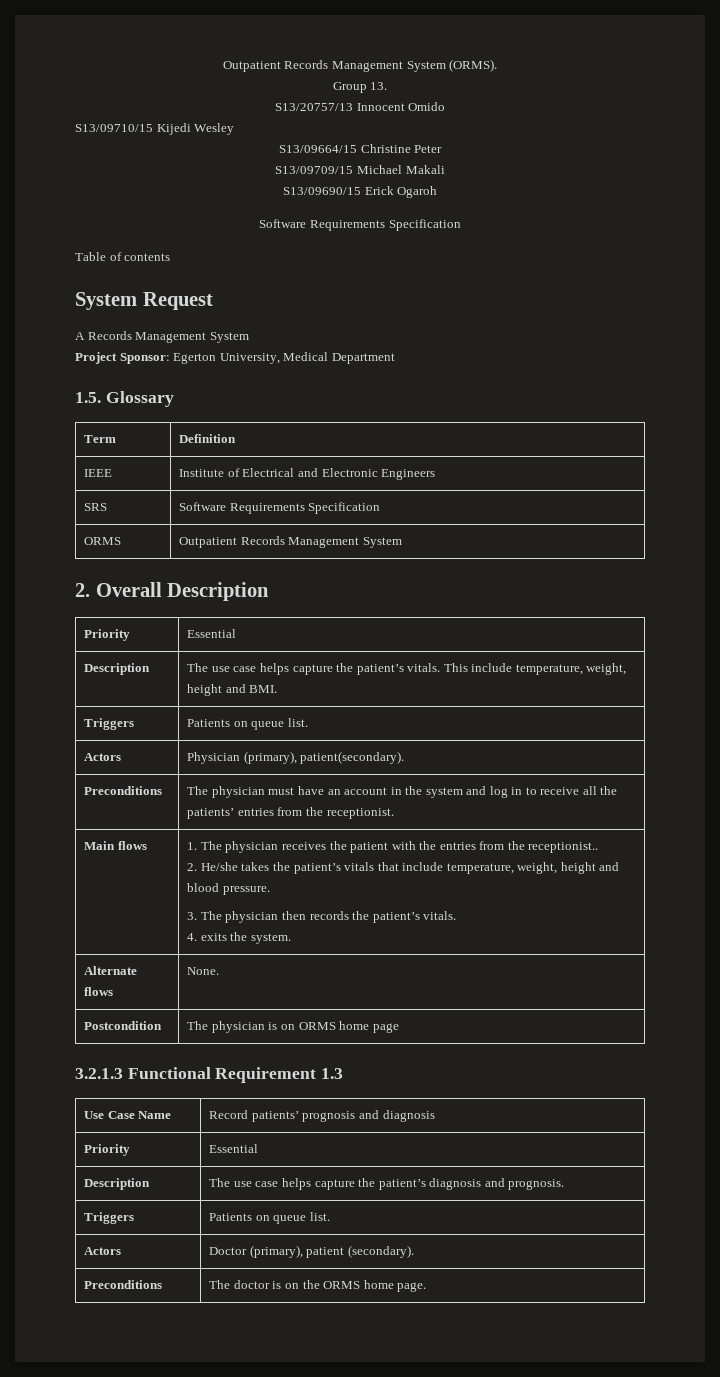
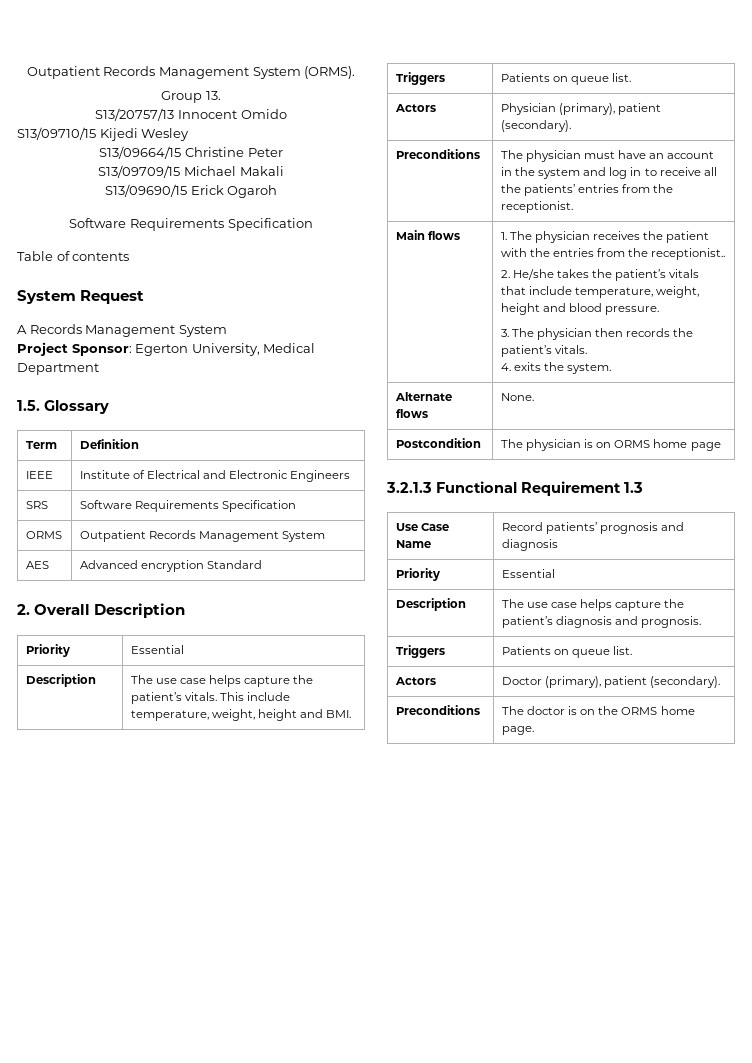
(402, 542) none -> [25,561,49,569] [79,560,263,572] // AES | Advanced encryption Standard
[300,751,405,764] patient(secondary). -> [618,103,662,115] [500,120,571,132] patient (secondary).

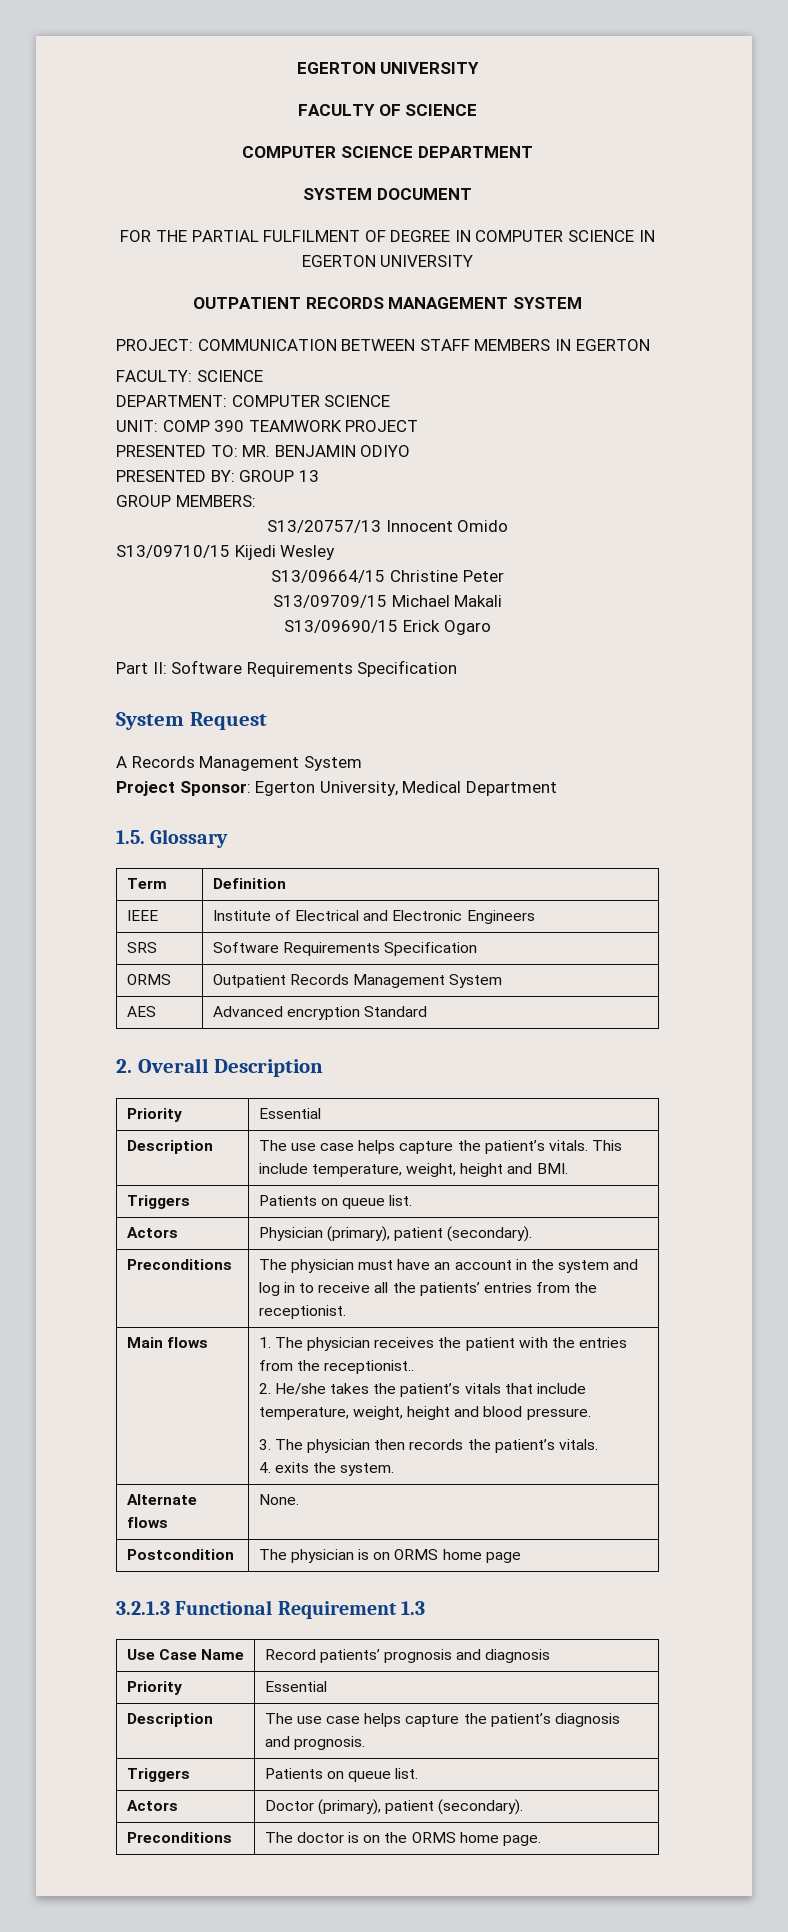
[26,66,356,79] [161,91,221,103] Outpatient Records Management System (ORMS). // Group 13. -> [296,62,480,74] [297,104,478,116] [242,146,533,158] [303,188,472,200] [120,230,655,242] [301,255,474,267] [193,297,582,309] [116,339,650,351] [116,370,263,382] [116,395,391,407] [116,420,419,432] [116,445,411,457] [116,470,319,482] [116,495,256,507] EGERTON UNIVERSITY // FACULTY OF SCIENCE // COMPUTER SCIENCE DEPARTMENT // SYSTEM DOCUMENT // FOR THE PARTIAL FULFILMENT OF DEGREE IN COMPUTER SCIENCE IN EGERTON UNIVERSITY // OUTPATIENT RECORDS MANAGEMENT SYSTEM // PROJECT: COMMUNICATION BETWEEN STAFF MEMBERS IN EGERTON // FACULTY: SCIENCE // DEPARTMENT: COMPUTER SCIENCE // UNIT: COMP 390 TEAMWORK PROJECT // PRESENTED TO: MR. BENJAMIN ODIYO // PRESENTED BY: GROUP 13 // GROUP MEMBERS:
[227,185,278,198] [69,218,313,231] [17,251,130,261] Ogaroh // Software Requirements Specification // Table of contents -> [443,620,491,635] [116,660,458,677] Ogaro // Part II: Software Requirements Specification

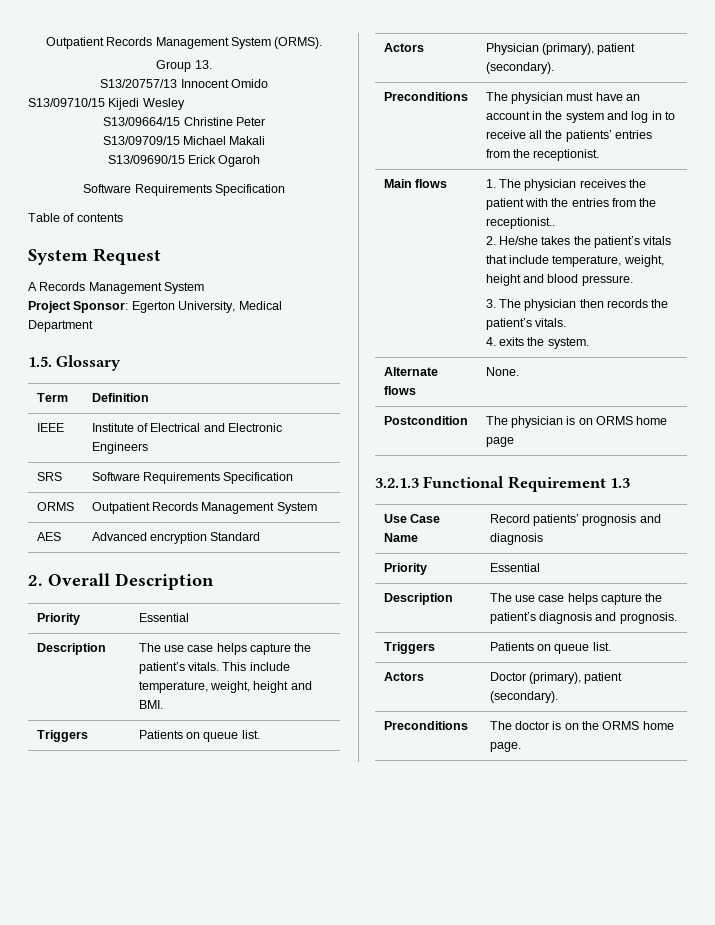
[296,62,480,74] [297,104,478,116] [242,146,533,158] [303,188,472,200] [120,230,655,242] [301,255,474,267] [193,297,582,309] [116,339,650,351] [116,370,263,382] [116,395,391,407] [116,420,419,432] [116,445,411,457] [116,470,319,482] [116,495,256,507] EGERTON UNIVERSITY // FACULTY OF SCIENCE // COMPUTER SCIENCE DEPARTMENT // SYSTEM DOCUMENT // FOR THE PARTIAL FULFILMENT OF DEGREE IN COMPUTER SCIENCE IN EGERTON UNIVERSITY // OUTPATIENT RECORDS MANAGEMENT SYSTEM // PROJECT: COMMUNICATION BETWEEN STAFF MEMBERS IN EGERTON // FACULTY: SCIENCE // DEPARTMENT: COMPUTER SCIENCE // UNIT: COMP 390 TEAMWORK PROJECT // PRESENTED TO: MR. BENJAMIN ODIYO // PRESENTED BY: GROUP 13 // GROUP MEMBERS: -> [45,37,323,49] [156,60,212,72] Outpatient Records Management System (ORMS). // Group 13.
[443,620,491,635] [116,660,458,677] Ogaro // Part II: Software Requirements Specification -> [218,155,261,167] [83,184,285,196] [28,213,123,222] Ogaroh // Software Requirements Specification // Table of contents

